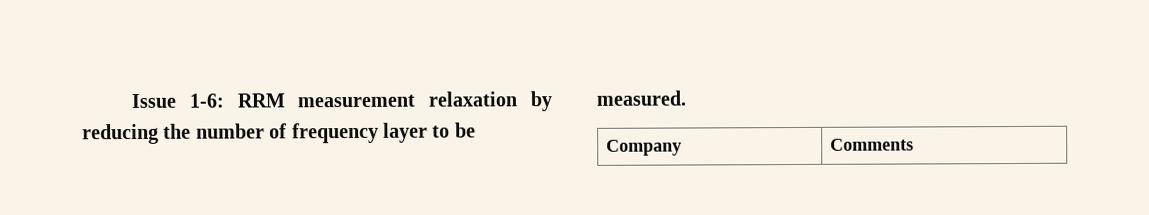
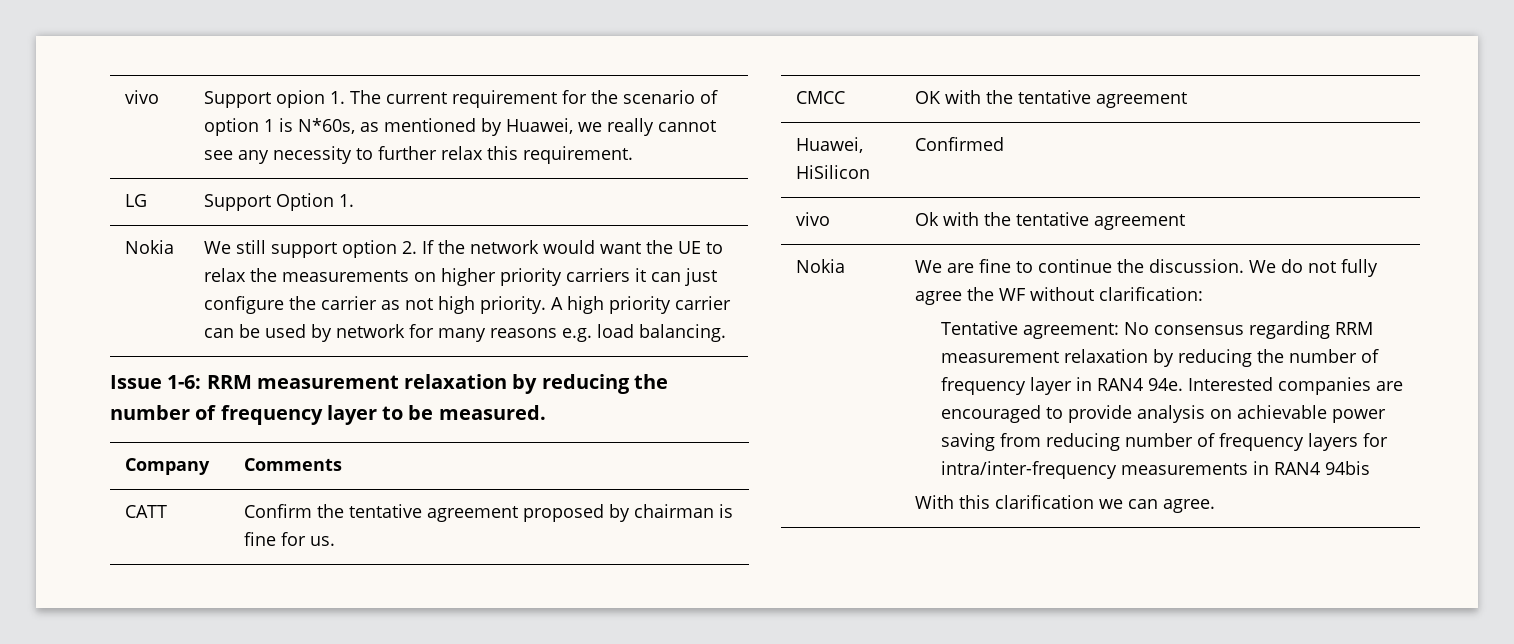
(131, 101) none -> [124,90,159,104] [203,90,718,108] [203,118,716,136] [203,146,633,164] [124,194,147,207] [203,193,354,211] [124,240,174,254] [203,240,723,258] [203,268,717,286] [203,296,731,314] [203,324,726,342] vivo | Support opion 1. The current requirement for the scenario of option 1 is N*60s, as mentioned by Huawei, we really cannot see any necessity to further relax this requirement. // LG | Support Option 1. // Nokia | We still support option 2. If the network would want the UE to relax the measurements on higher priority carriers it can just configure the carrier as not high priority. A high priority carrier can be used by network for many reasons e.g. load balancing. //
(915, 144) none -> [124,505,167,518] [243,504,733,522] [243,532,335,546] [795,91,845,104] [914,90,1187,108] [795,137,863,153] [795,165,870,179] [914,137,1004,151] [795,212,830,226] [914,212,1185,230] [795,259,845,273] [914,259,1378,277] [914,287,1203,305] [941,321,1374,339] [941,349,1380,367] [941,377,1404,395] [941,405,1387,423] [941,433,1389,451] [941,461,1371,479] [914,495,1215,513] // CATT | Confirm the tentative agreement proposed by chairman is fine for us. // CMCC | OK with the tentative agreement // Huawei, HiSilicon | Confirmed // vivo | Ok with the tentative agreement // Nokia | We are fine to continue the discussion. We do not fully agree the WF without clarification: // Tentative agreement: No consensus regarding RRM measurement relaxation by reducing the number of frequency layer in RAN4 94e. Interested companies are encouraged to provide analysis on achievable power saving from reducing number of frequency layers for intra/inter-frequency measurements in RAN4 94bis // With this clarification we can agree.

